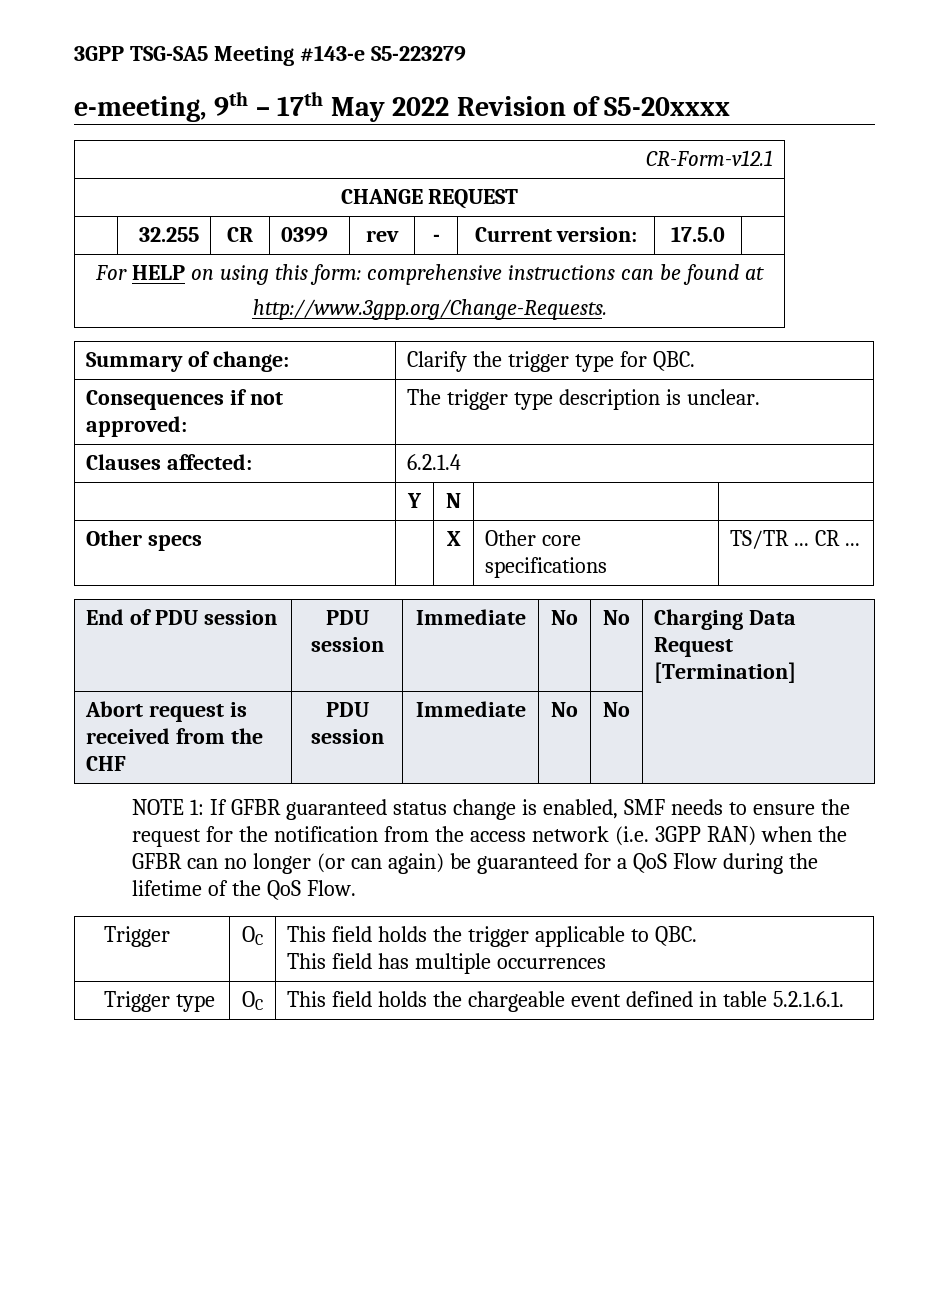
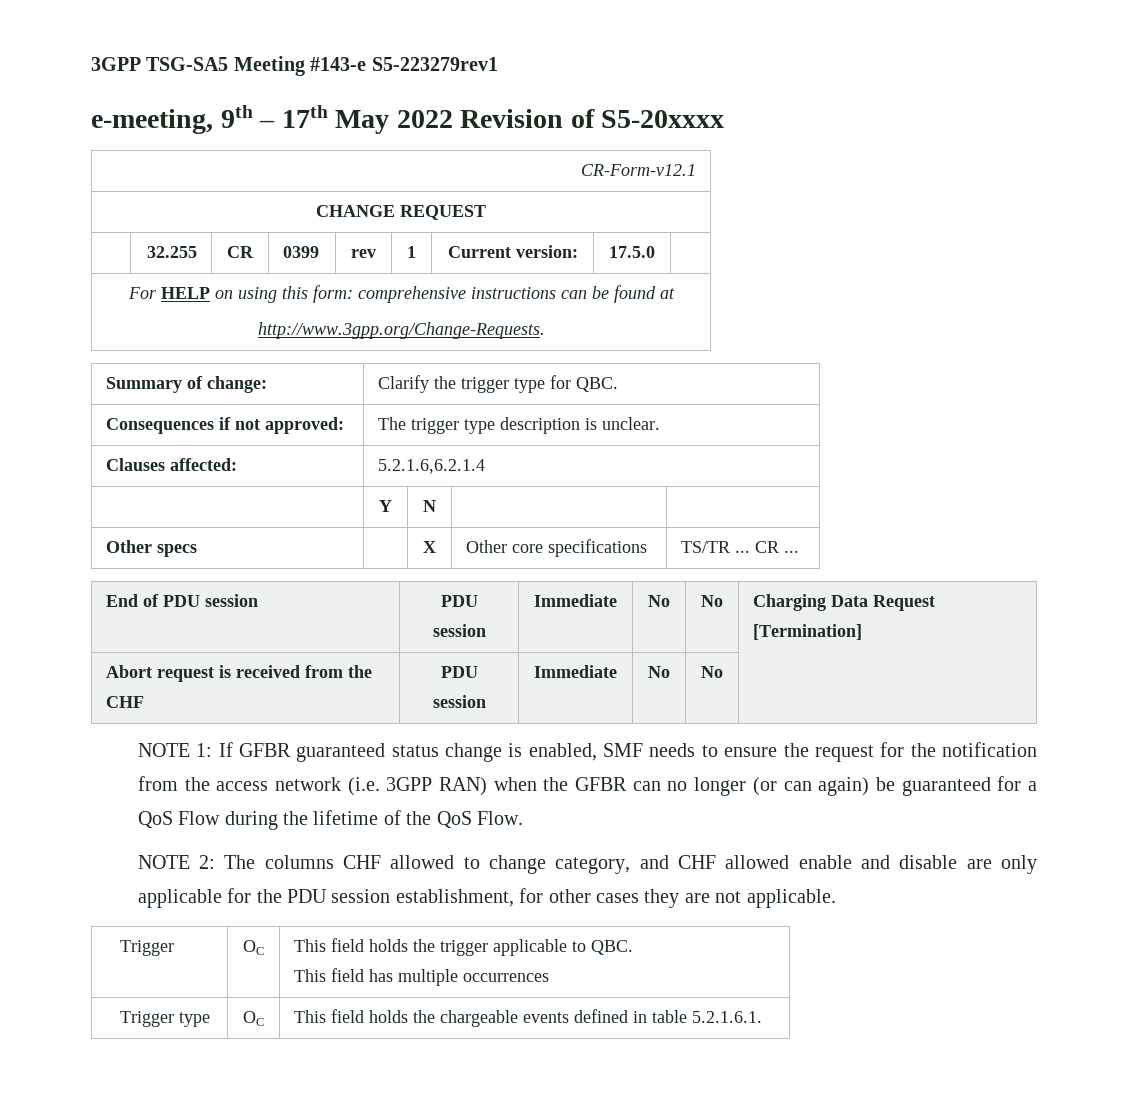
[370,46,466,61] S5-223279 -> [371,57,498,71] S5-223279rev1
[432,234,440,242] - -> [407,246,416,258] 1
[407,454,462,470] 6.2.1.4 -> [377,459,485,474] 5.2.1.6,6.2.1.4
(357, 888) none -> [137,855,1037,874] [137,888,836,908] // NOTE 2: The columns CHF allowed to change category, and CHF allowed enable and disable are only applicable for the PDU session establishment, for other cases they are not applicable.
[570,994,621,1007] event -> [522,1012,569,1023] events

